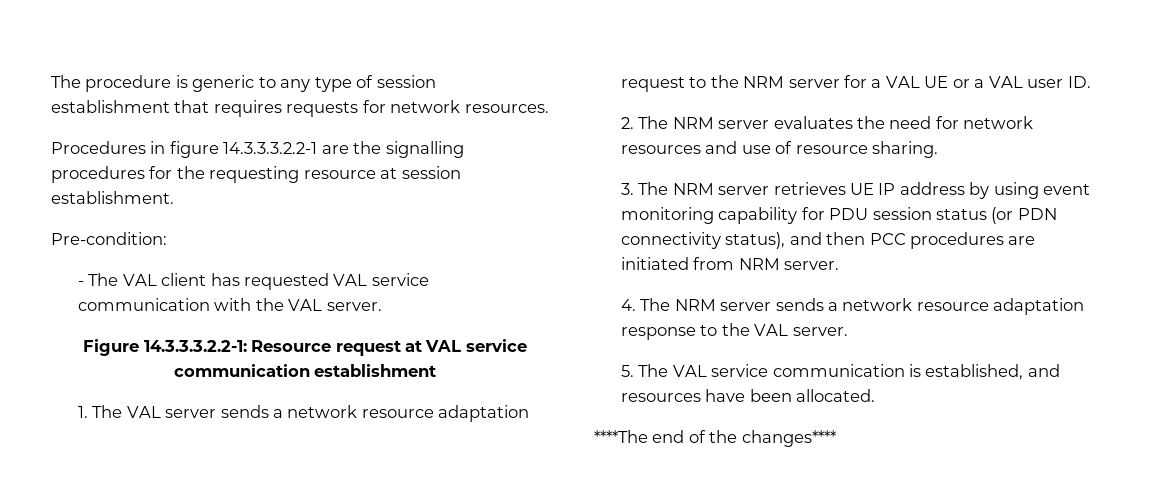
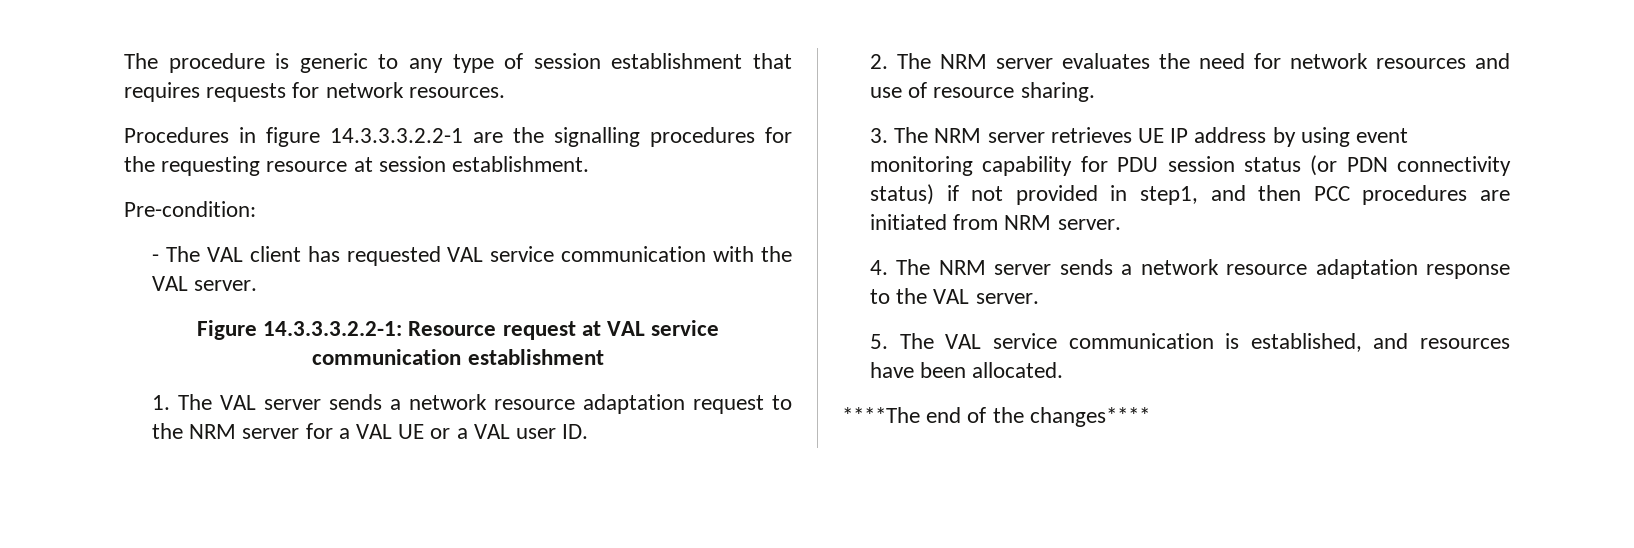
[725,232,786,249] status), -> [870,184,1199,205] status) if not provided in step1,

